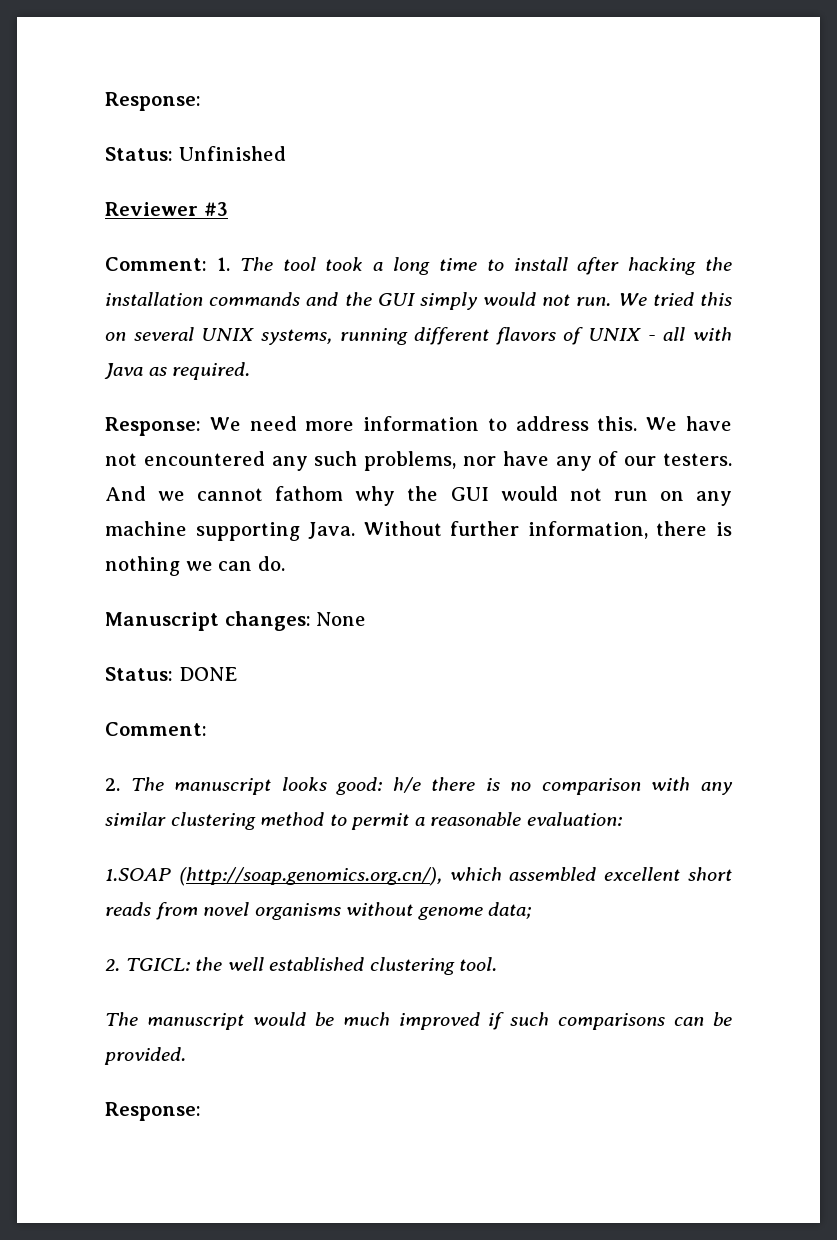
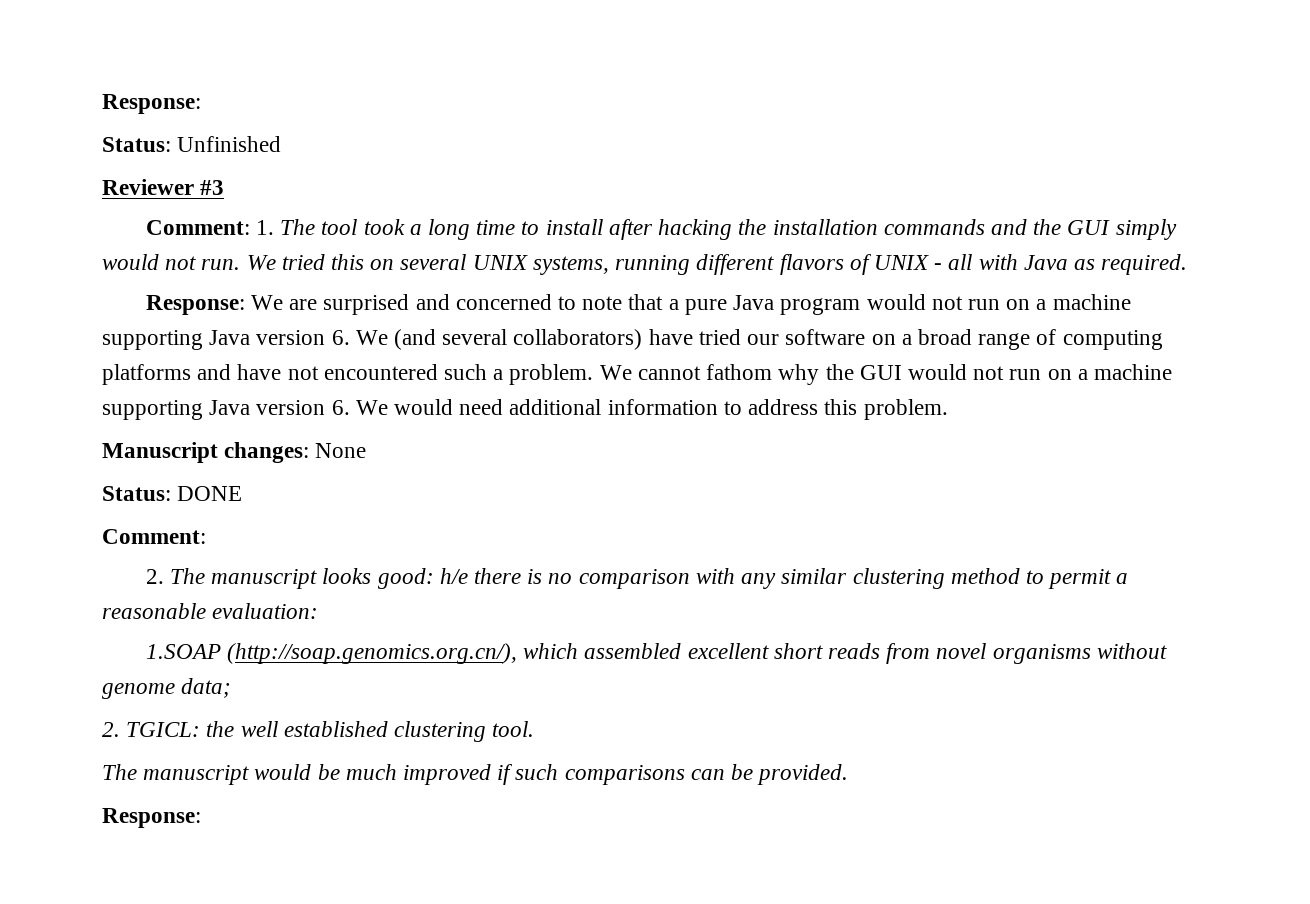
[249,416,732,431] [105,451,732,471] [105,486,186,501] need more information to address this. We have not encountered any such problems, nor have any of our testers. And we -> [289,294,1131,315] [102,329,1163,350] [102,364,632,385] are surprised and concerned to note that a pure Java program would not run on a machine supporting Java version 6. We (and several collaborators) have tried our software on a broad range of computing platforms and have not encountered such a problem. We
[696,491,732,506] [105,521,732,541] [105,556,285,576] any machine supporting Java. Without further information, there is nothing we can do. -> [1077,364,1172,380] [102,399,948,420] a machine supporting Java version 6. We would need additional information to address this problem.

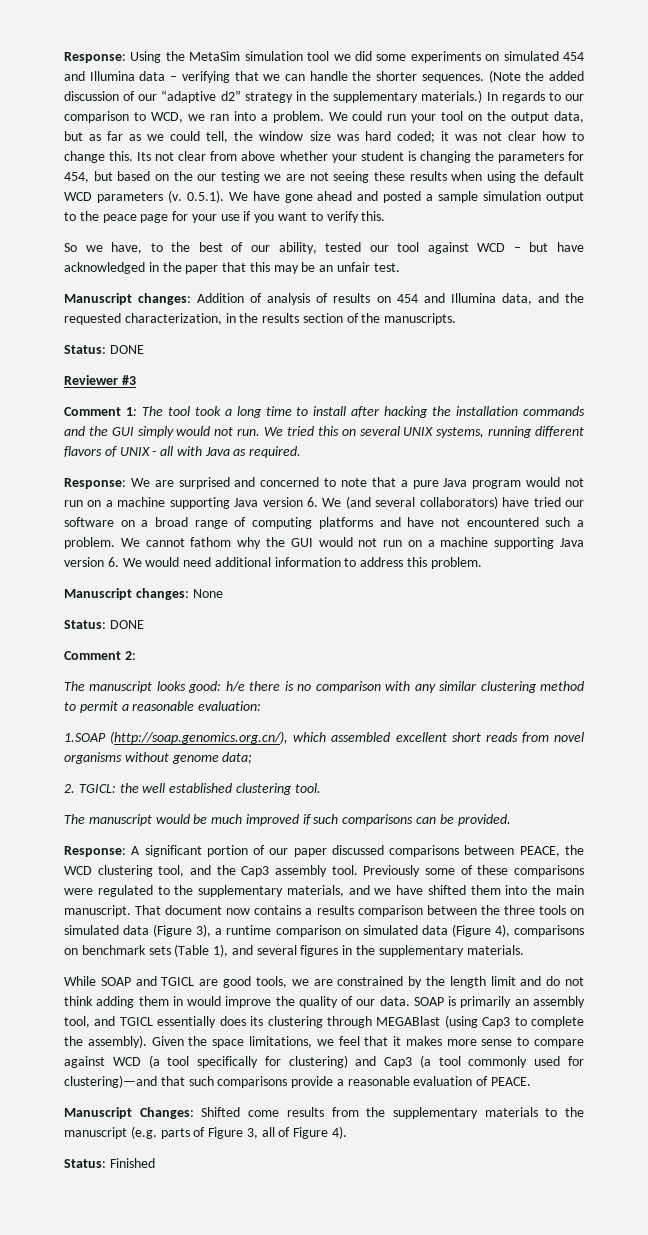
[102,94,201,114] [102,136,282,152] Response: // Status: Unfinished -> [64,51,585,63] [64,70,584,83] [64,90,584,103] [64,111,584,123] [64,131,584,143] [64,151,584,163] [64,171,584,183] [64,190,584,203] [64,211,386,223] [64,242,584,254] [64,262,400,274] [64,293,585,305] [64,313,457,325] [64,345,144,354] Response: Using the MetaSim simulation tool we did some experiments on simulated 454 and Illumina data – verifying that we can handle the shorter sequences. (Note the added discussion of our “adaptive d2” strategy in the supplementary materials.) In regards to our comparison to WCD, we ran into a problem. We could run your tool on the output data, but as far as we could tell, the window size was hard coded; it was not clear how to change this. Its not clear from above whether your student is changing the parameters for 454, but based on the our testing we are not seeing these results when using the default WCD parameters (v. 0.5.1). We have gone ahead and posted a sample simulation output to the peace page for your use if you want to verify this. // So we have, to the best of our ability, tested our tool against WCD – but have acknowledged in the paper that this may be an unfair test. // Manuscript changes: Addition of analysis of results on 454 and Illumina data, and the requested characterization, in the results section of the manuscripts. // Status: DONE
[145,220,274,235] Comment: 1. -> [64,407,137,416] Comment 1:
[102,529,206,544] [145,569,164,584] Comment: // 2. -> [64,651,136,660] Comment 2: //
(201, 818) none -> [131,845,584,857] [64,865,585,877] [64,885,584,897] [64,905,584,917] [64,924,584,937] [64,944,524,957] [64,976,584,988] [64,996,585,1008] [64,1015,585,1028] [64,1035,584,1048] [64,1055,584,1068] [64,1075,532,1088] [64,1107,584,1119] [64,1126,348,1139] [64,1158,155,1168] A significant portion of our paper discussed comparisons between PEACE, the WCD clustering tool, and the Cap3 assembly tool. Previously some of these comparisons were regulated to the supplementary materials, and we have shifted them into the main manuscript. That document now contains a results comparison between the three tools on simulated data (Figure 3), a runtime comparison on simulated data (Figure 4), comparisons on benchmark sets (Table 1), and several figures in the supplementary materials. // While SOAP and TGICL are good tools, we are constrained by the length limit and do not think adding them in would improve the quality of our data. SOAP is primarily an assembly tool, and TGICL essentially does its clustering through MEGABlast (using Cap3 to complete the assembly). Given the space limitations, we feel that it makes more sense to compare against WCD (a tool specifically for clustering) and Cap3 (a tool commonly used for clustering)—and that such comparisons provide a reasonable evaluation of PEACE. // Manuscript Changes: Shifted come results from the supplementary materials to the manuscript (e.g. parts of Figure 3, all of Figure 4). // Status: Finished

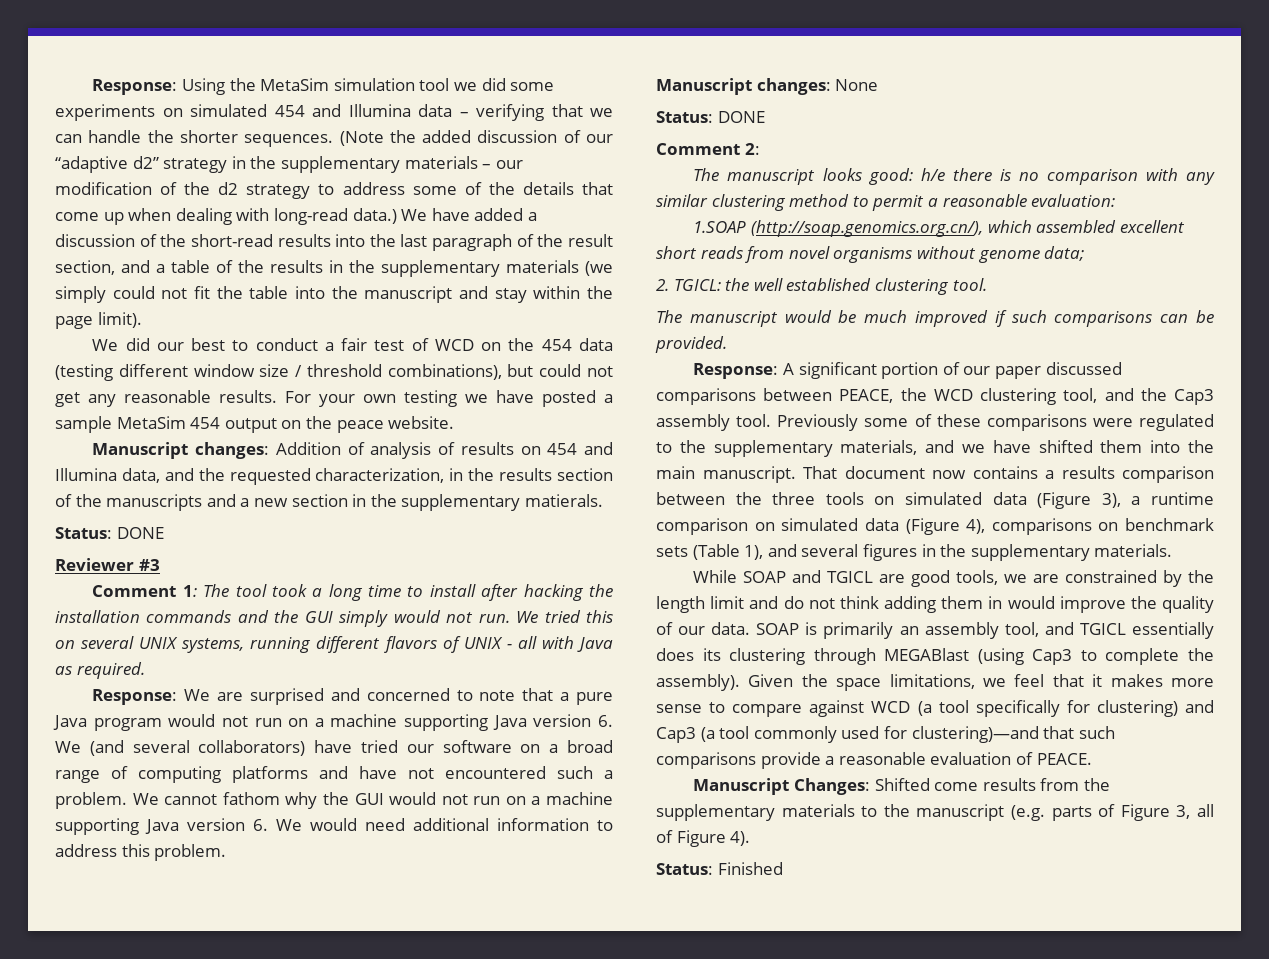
[421,90,584,103] [64,111,584,123] [64,131,584,143] [64,151,584,163] [64,171,584,183] [64,190,584,203] [64,211,386,223] [64,242,584,254] [64,262,400,274] materials.) In regards to our comparison to WCD, we ran into a problem. We could run your tool on the output data, but as far as we could tell, the window size was hard coded; it was not clear how to change this. Its not clear from above whether your student is changing the parameters for 454, but based on the our testing we are not seeing these results when using the default WCD parameters (v. 0.5.1). We have gone ahead and posted a sample simulation output to the peace page for your use if you want to verify this. // So we have, to the best of our ability, tested our tool against WCD – but have acknowledged in the paper that this may be an unfair test. -> [404,156,523,169] [55,182,613,199] [55,208,537,225] [55,234,613,251] [55,260,613,277] [55,286,613,303] [55,312,142,329] [92,338,613,351] [55,364,613,381] [55,390,613,407] [55,416,455,433] materials – our modification of the d2 strategy to address some of the details that come up when dealing with long-read data.) We have added a discussion of the short-read results into the last paragraph of the result section, and a table of the results in the supplementary materials (we simply could not fit the table into the manuscript and stay within the page limit). // We did our best to conduct a fair test of WCD on the 454 data (testing different window size / threshold combinations), but could not get any reasonable results. For your own testing we have posted a sample MetaSim 454 output on the peace website.
[384,313,457,325] manuscripts. -> [106,494,603,511] manuscripts and a new section in the supplementary matierals.

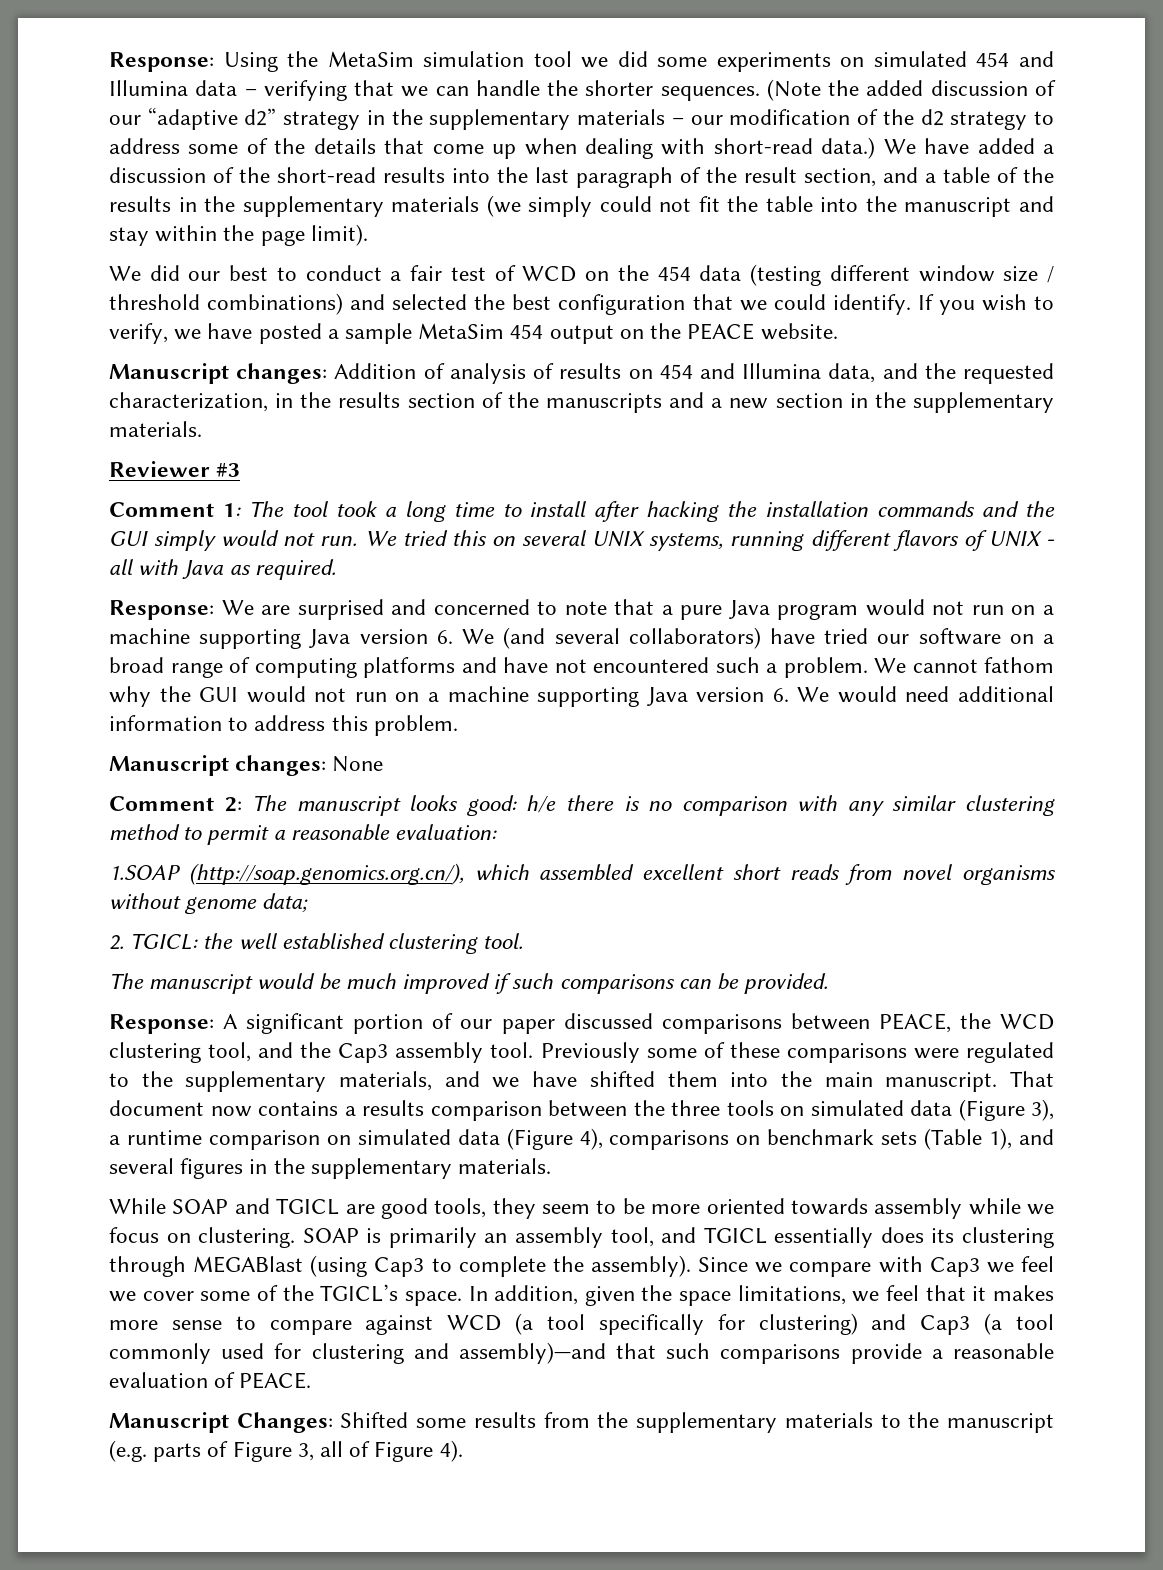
[273,208,348,225] long-read -> [713,138,813,154] short-read
[387,364,613,380] [55,390,457,407] combinations), but could not get any reasonable results. For your own testing -> [207,293,1054,315] [109,323,168,344] combinations) and selected the best configuration that we could identify. If you wish to verify,
[336,420,384,433] peace -> [687,323,755,340] PEACE
[524,494,603,507] [55,527,164,539] matierals. // Status: DONE -> [109,421,202,437] materials.
[656,111,765,123] // Status: DONE -> (384, 764) none
(760, 149) // -> (242, 804) none
[1004,570,1214,587] [656,596,1214,613] [656,622,751,635] we are constrained by the length limit and do not think adding them in would improve the quality of our data. -> [492,1198,1054,1219] [109,1227,296,1248] they seem to be more oriented towards assembly while we focus on clustering.
[748,674,794,687] Given -> [698,1256,1054,1277] [109,1284,635,1306] Since we compare with Cap3 we feel we cover some of the TGICL’s space. In addition, given
[911,726,1039,743] clustering)—and -> [311,1342,606,1364] clustering and assembly)—and
[934,782,979,791] come -> [416,1418,467,1428] some
[656,862,783,875] // Status: Finished -> (463, 1451) none

